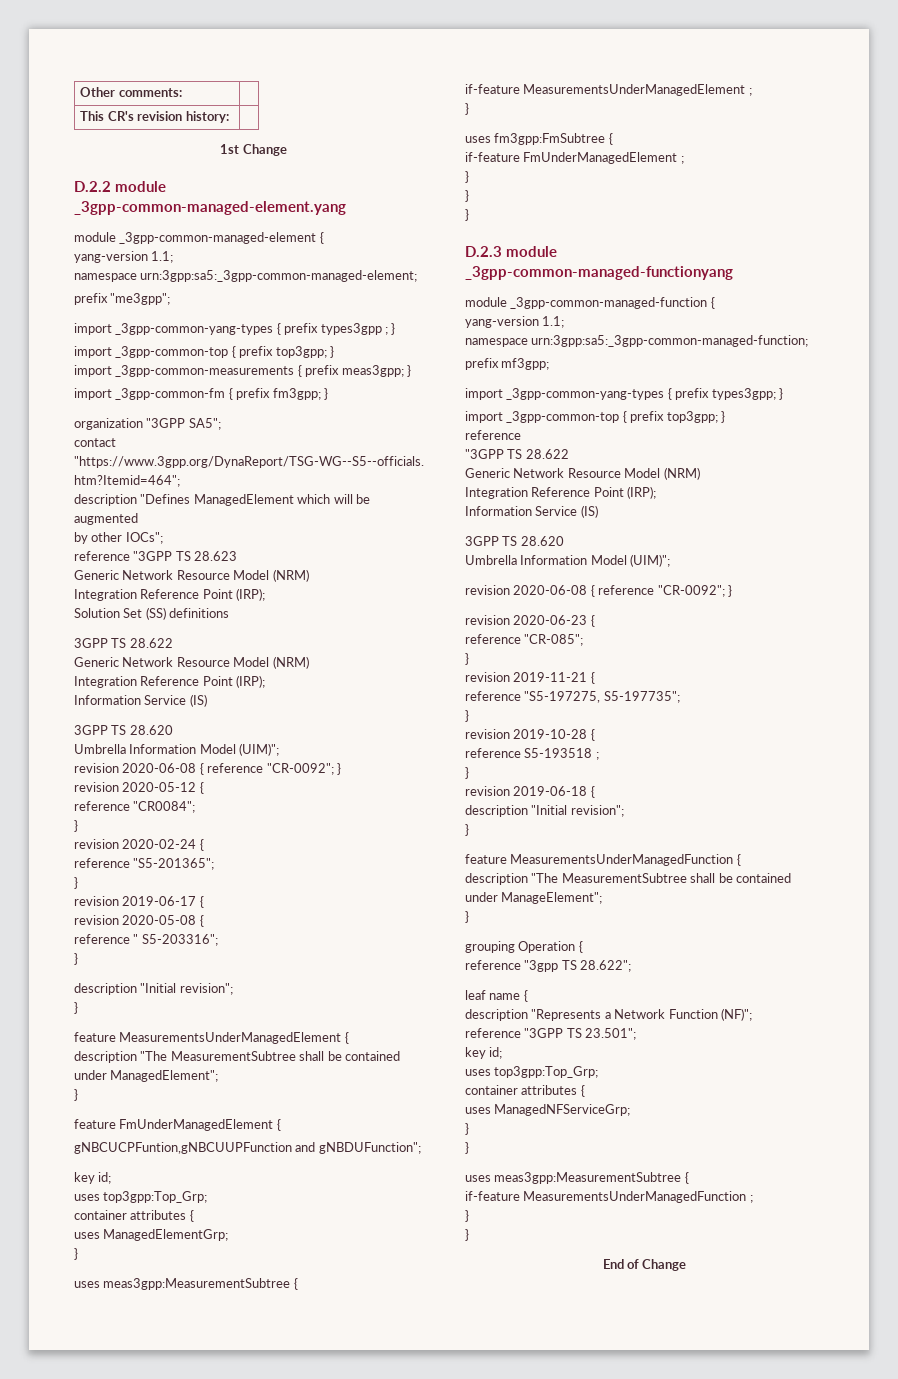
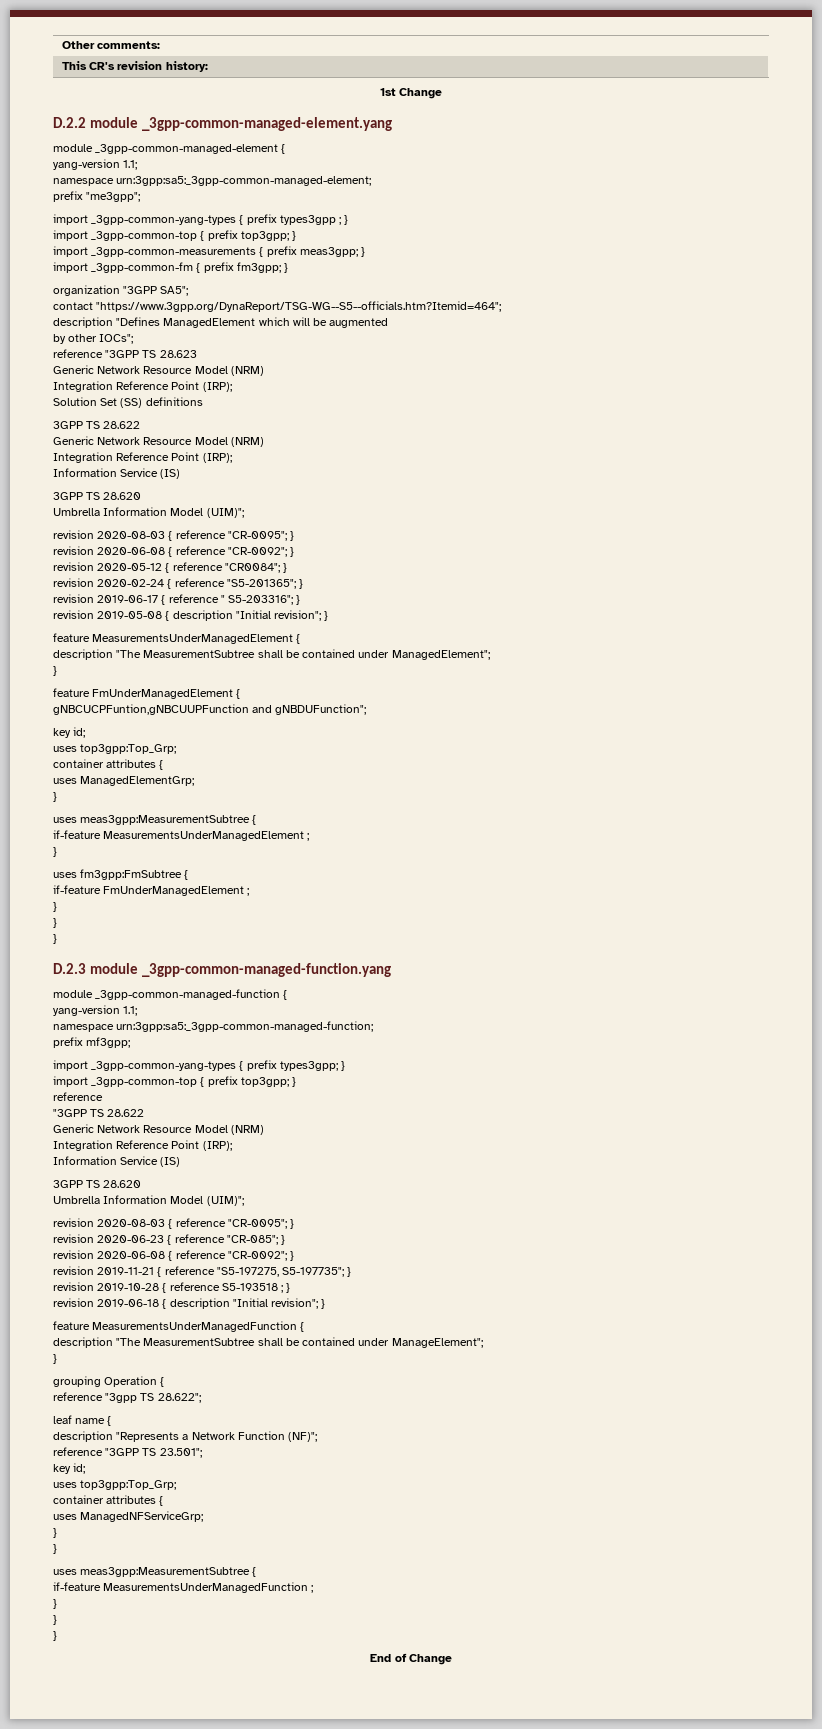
(280, 749) none -> [53,530,295,541] // revision 2020-08-03 { reference "CR-0095"; }
(204, 788) // -> (170, 568) none
(196, 807) // -> (280, 568) none
(204, 845) // -> (172, 584) none
(215, 864) // -> (296, 584) none
[74,915,204,927] // revision 2020-05-08 { // -> (166, 600) none
[74,953,78,965] [74,983,233,995] // } // description "Initial revision"; // -> [296,595,301,605] [53,610,322,621] } // revision 2019-05-08 { description "Initial revision";
[465,266,733,280] _3gpp-common-managed-functionyang -> [141,963,391,977] _3gpp-common-managed-function.yang
[465,585,732,597] [465,615,595,627] [465,634,584,646] [465,653,469,665] // revision 2020-06-08 { reference "CR-0092"; } // revision 2020-06-23 { // reference "CR-085"; // } -> [53,1218,295,1229] [53,1234,286,1245] [53,1250,295,1261] // revision 2020-08-03 { reference "CR-0095"; } // revision 2020-06-23 { reference "CR-085"; } // revision 2020-06-08 { reference "CR-0092"; }
(595, 678) // -> (162, 1272) none
(680, 697) // -> (345, 1272) none
(595, 735) // -> (167, 1288) none
(599, 756) // -> (284, 1289) none
[465,805,624,817] // description "Initial revision"; // -> [169,1298,319,1309] description "Initial revision";
(469, 1235) none -> [53,1631,57,1641] // }

